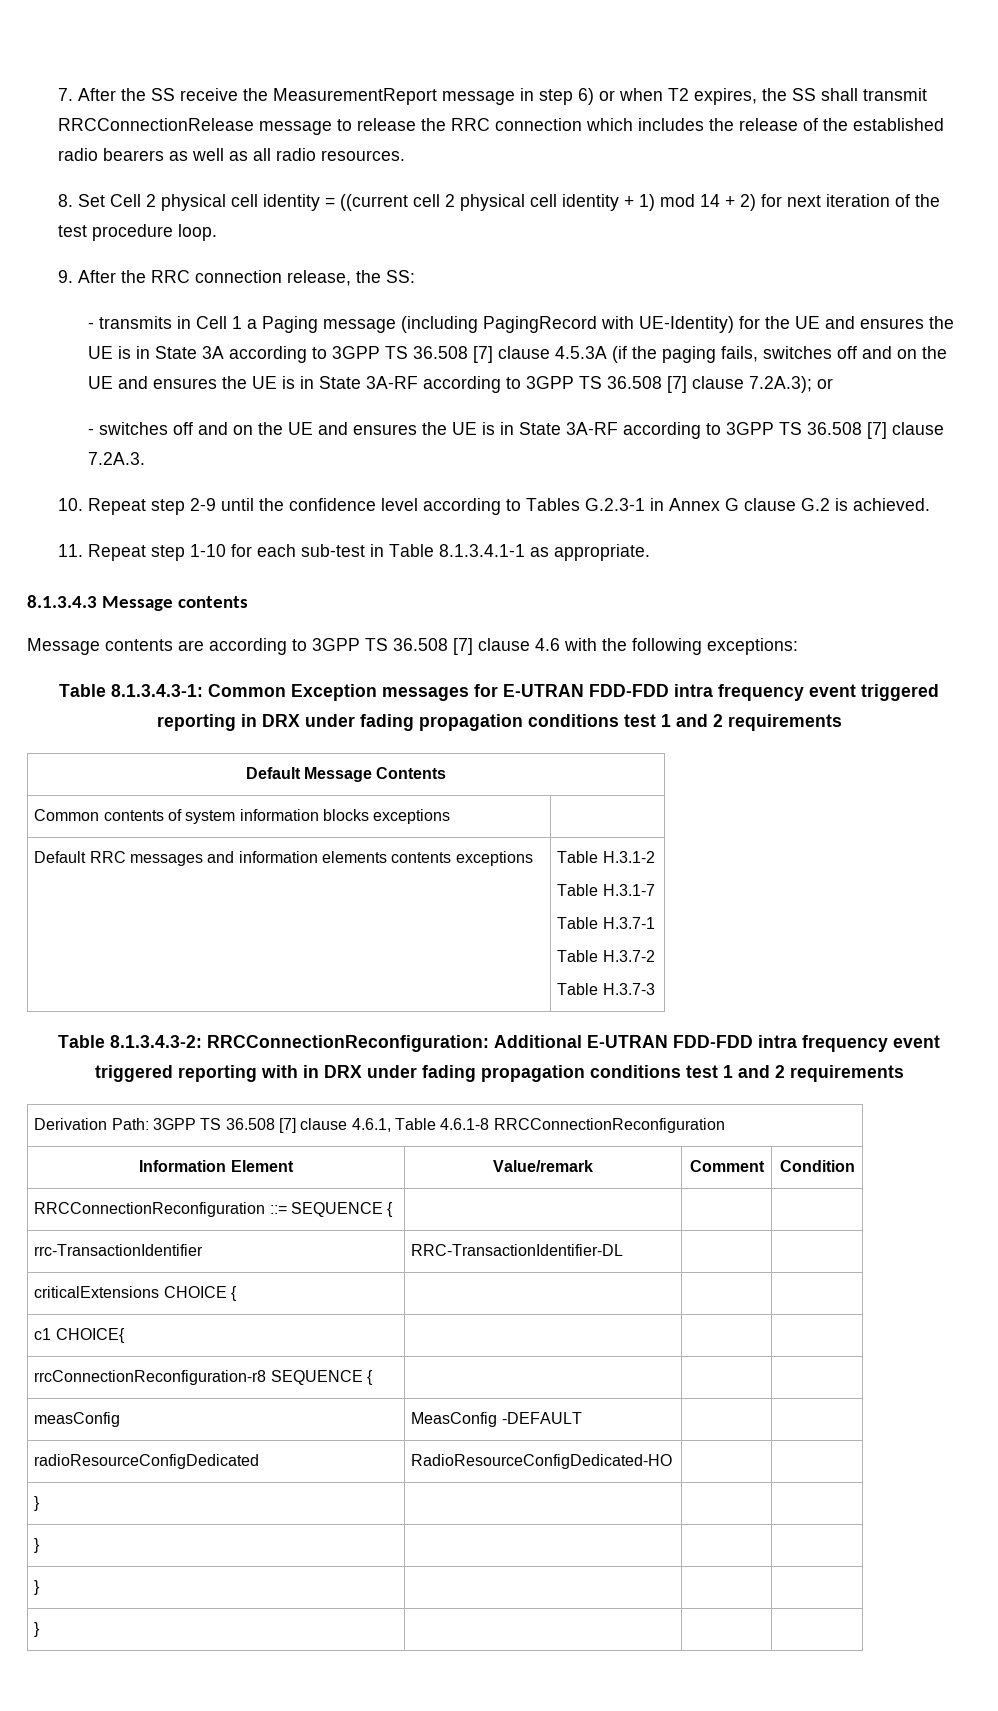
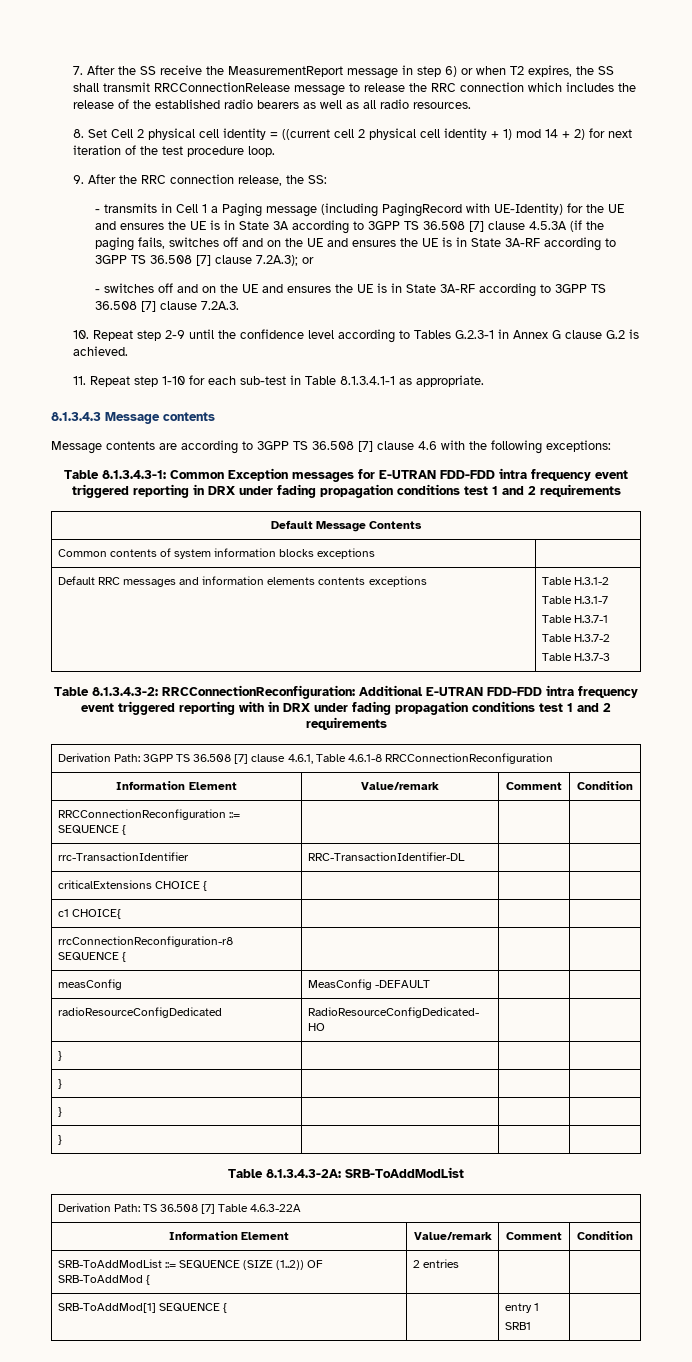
(41, 1629) none -> [228,1167,464,1178] [57,1203,302,1214] [168,1231,290,1240] [413,1232,492,1240] [506,1232,562,1240] [577,1231,633,1240] [57,1259,324,1270] [57,1275,150,1285] [412,1259,459,1268] [57,1303,227,1313] [504,1303,539,1313] [504,1322,531,1330] // Table 8.1.3.4.3-2A: SRB-ToAddModList // Derivation Path: TS 36.508 [7] Table 4.6.3-22A // Information Element | Value/remark | Comment | Condition // SRB-ToAddModList ::= SEQUENCE (SIZE (1..2)) OF SRB-ToAddMod { | 2 entries | | // SRB-ToAddMod[1] SEQUENCE { | | entry 1 // SRB1 |

